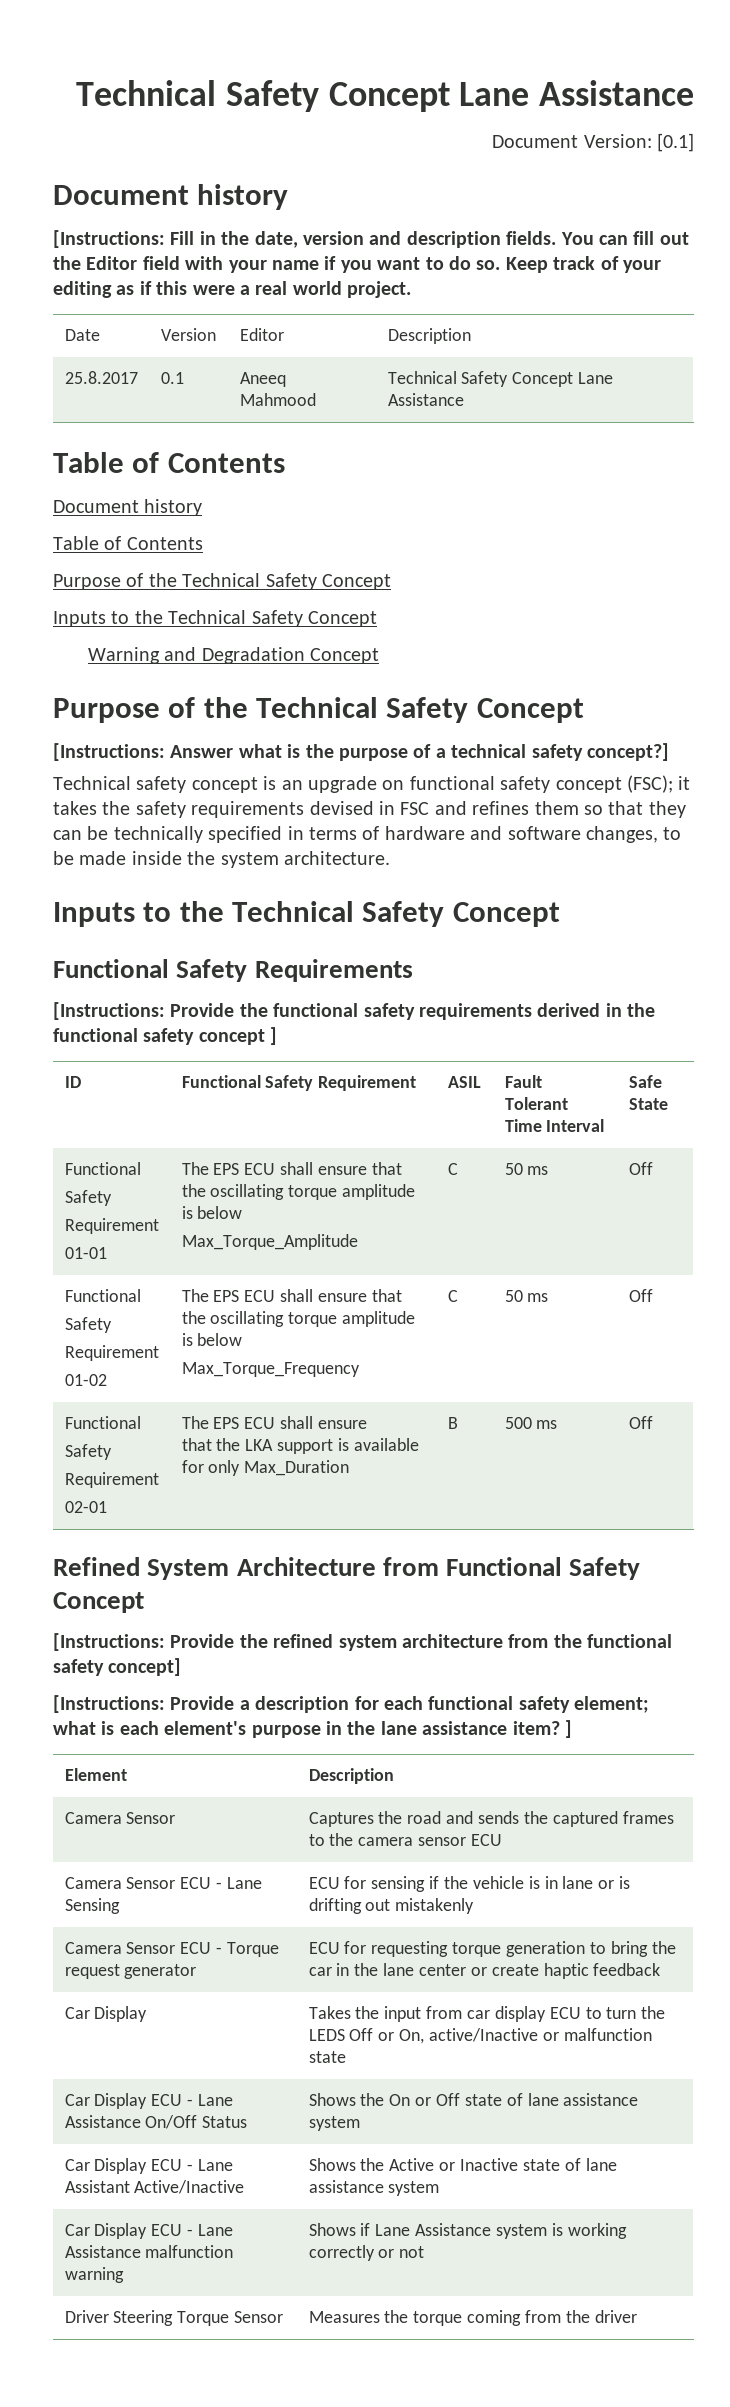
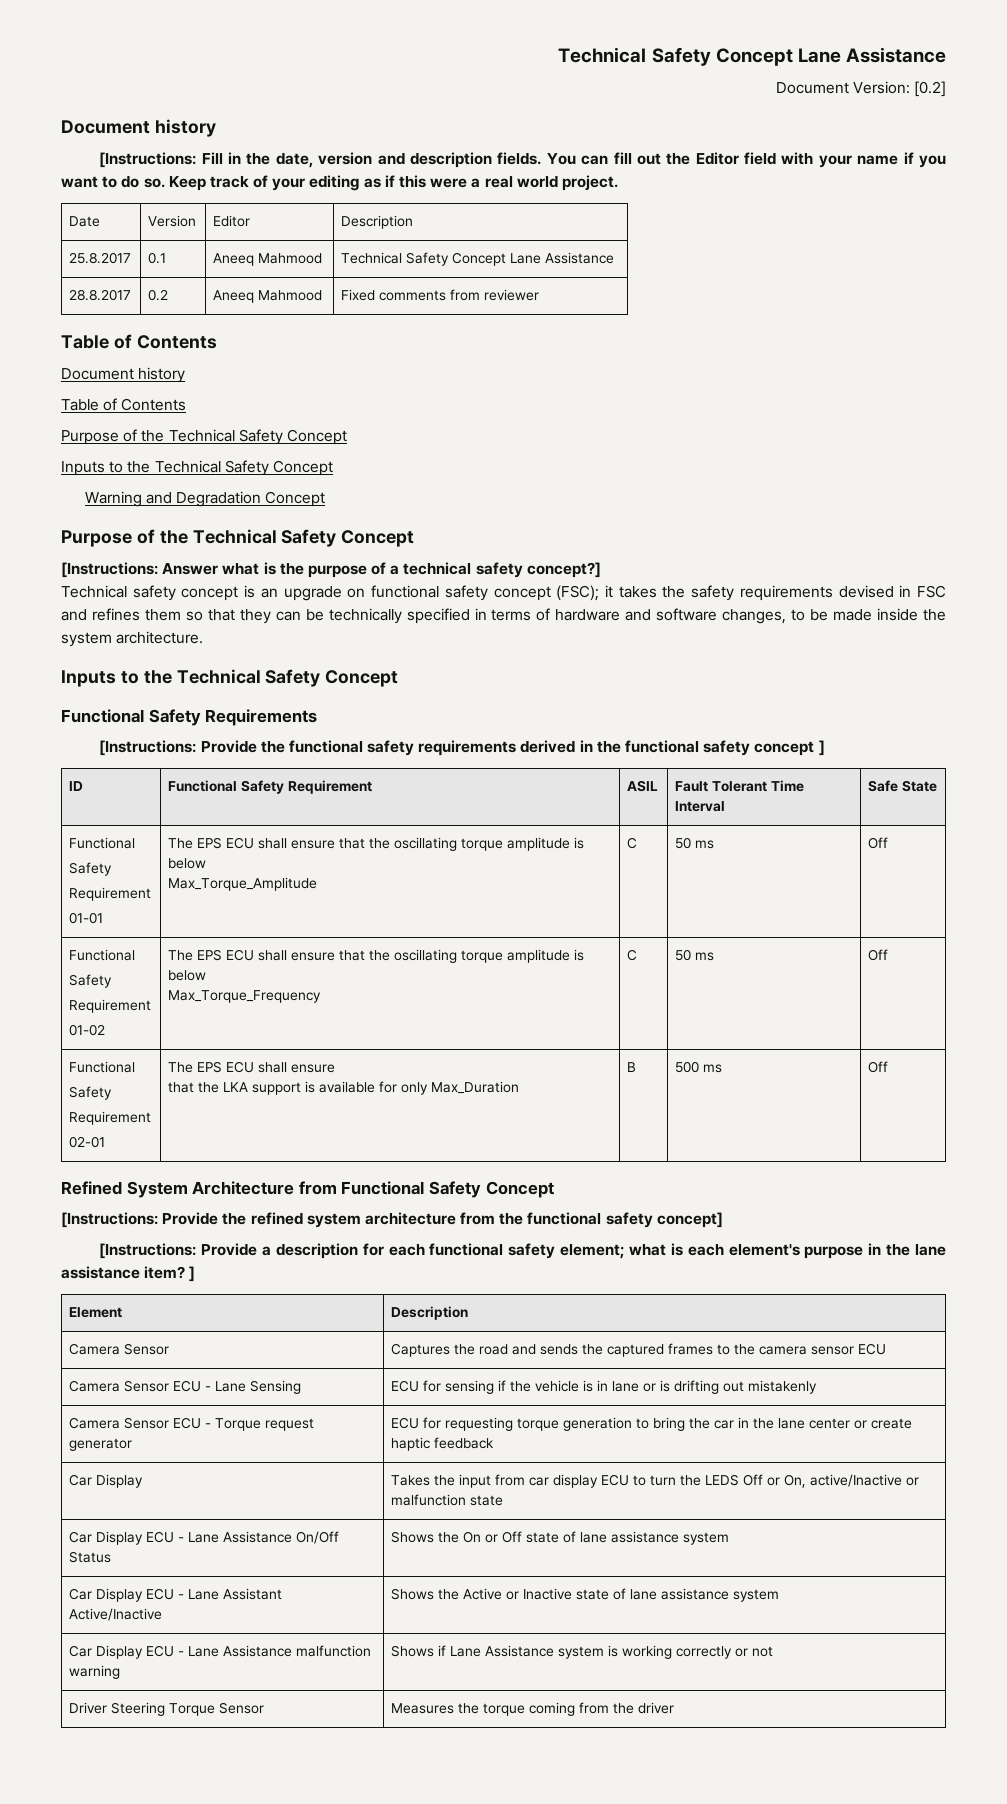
[657,133,694,152] [0.1] -> [913,81,946,97] [0.2]
(464, 399) none -> [69,289,132,301] [148,289,169,301] [213,290,323,303] [341,289,540,301] // 28.8.2017 | 0.2 | Aneeq Mahmood | Fixed comments from reviewer

